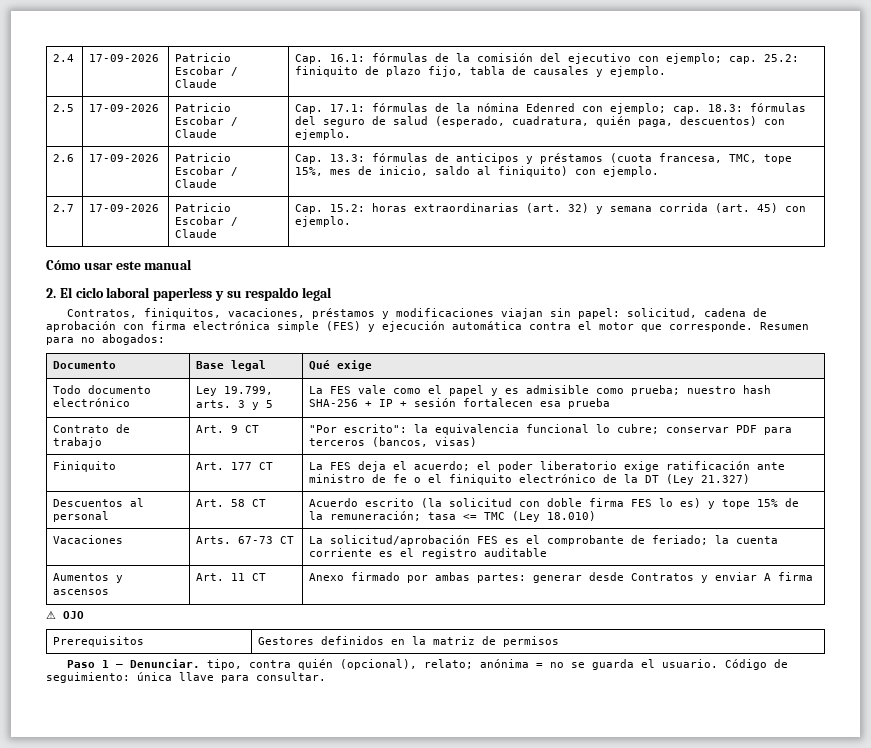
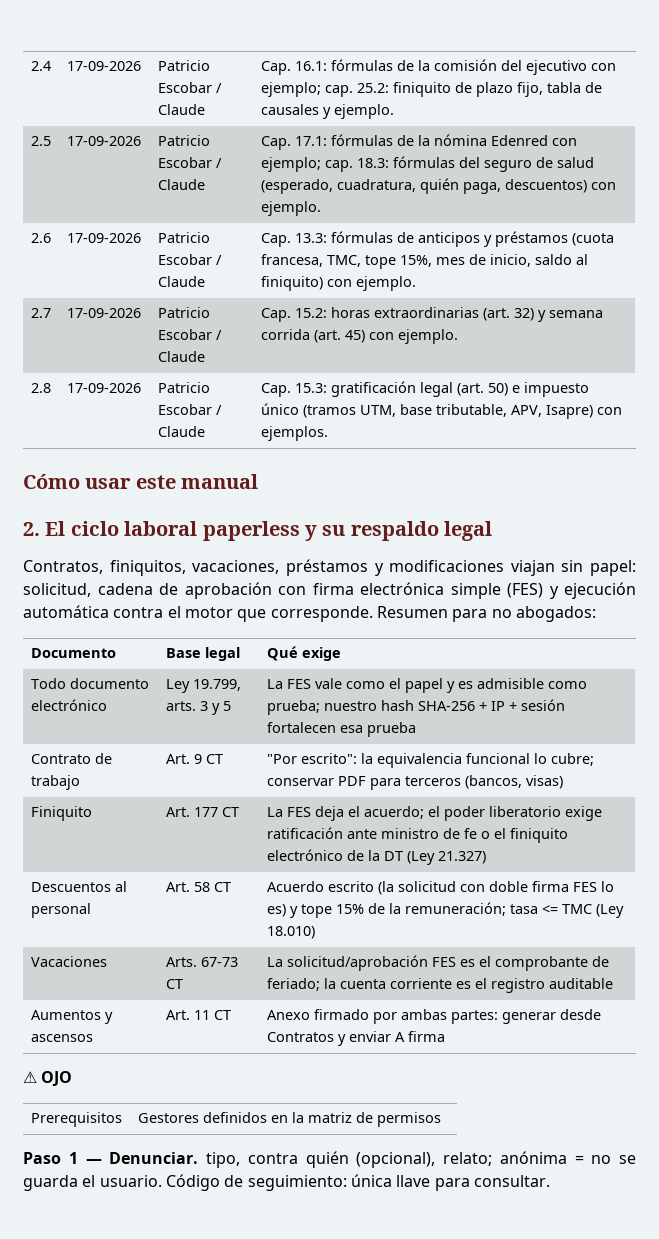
(352, 221) none -> [30,383,51,393] [66,383,141,393] [157,382,210,393] [157,404,222,415] [157,426,205,437] [260,381,589,397] [260,403,622,419] [260,426,328,441] // 2.8 | 17-09-2026 | Patricio Escobar / Claude | Cap. 15.3: gratificación legal (art. 50) e impuesto único (tramos UTM, base tributable, APV, Isapre) con ejemplos.

